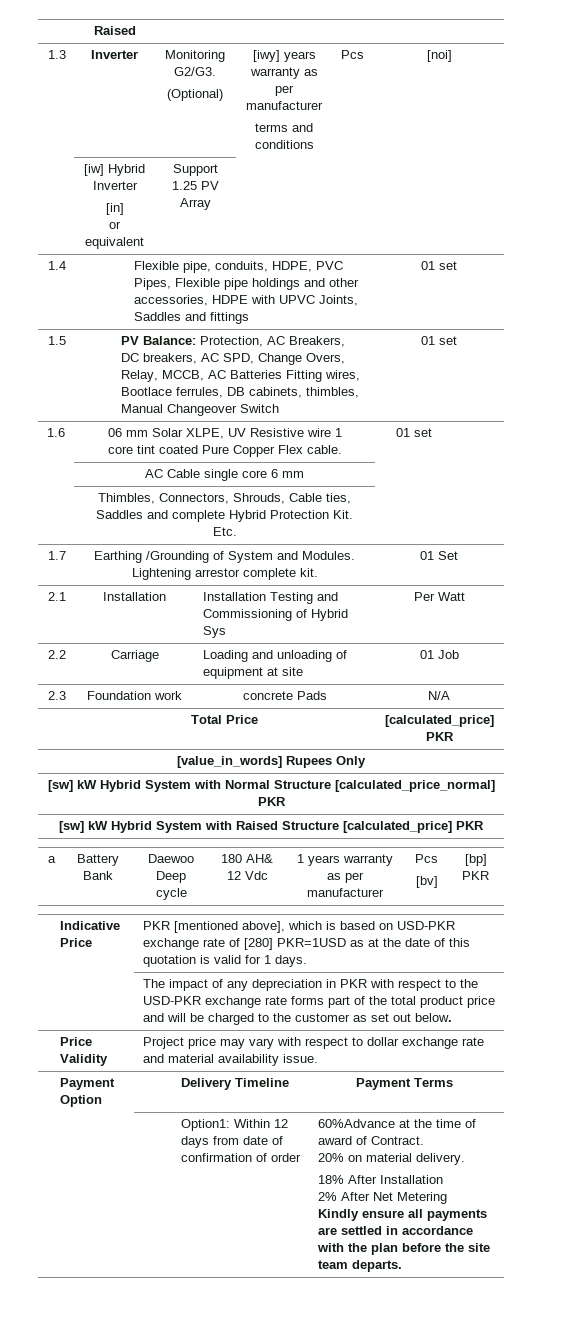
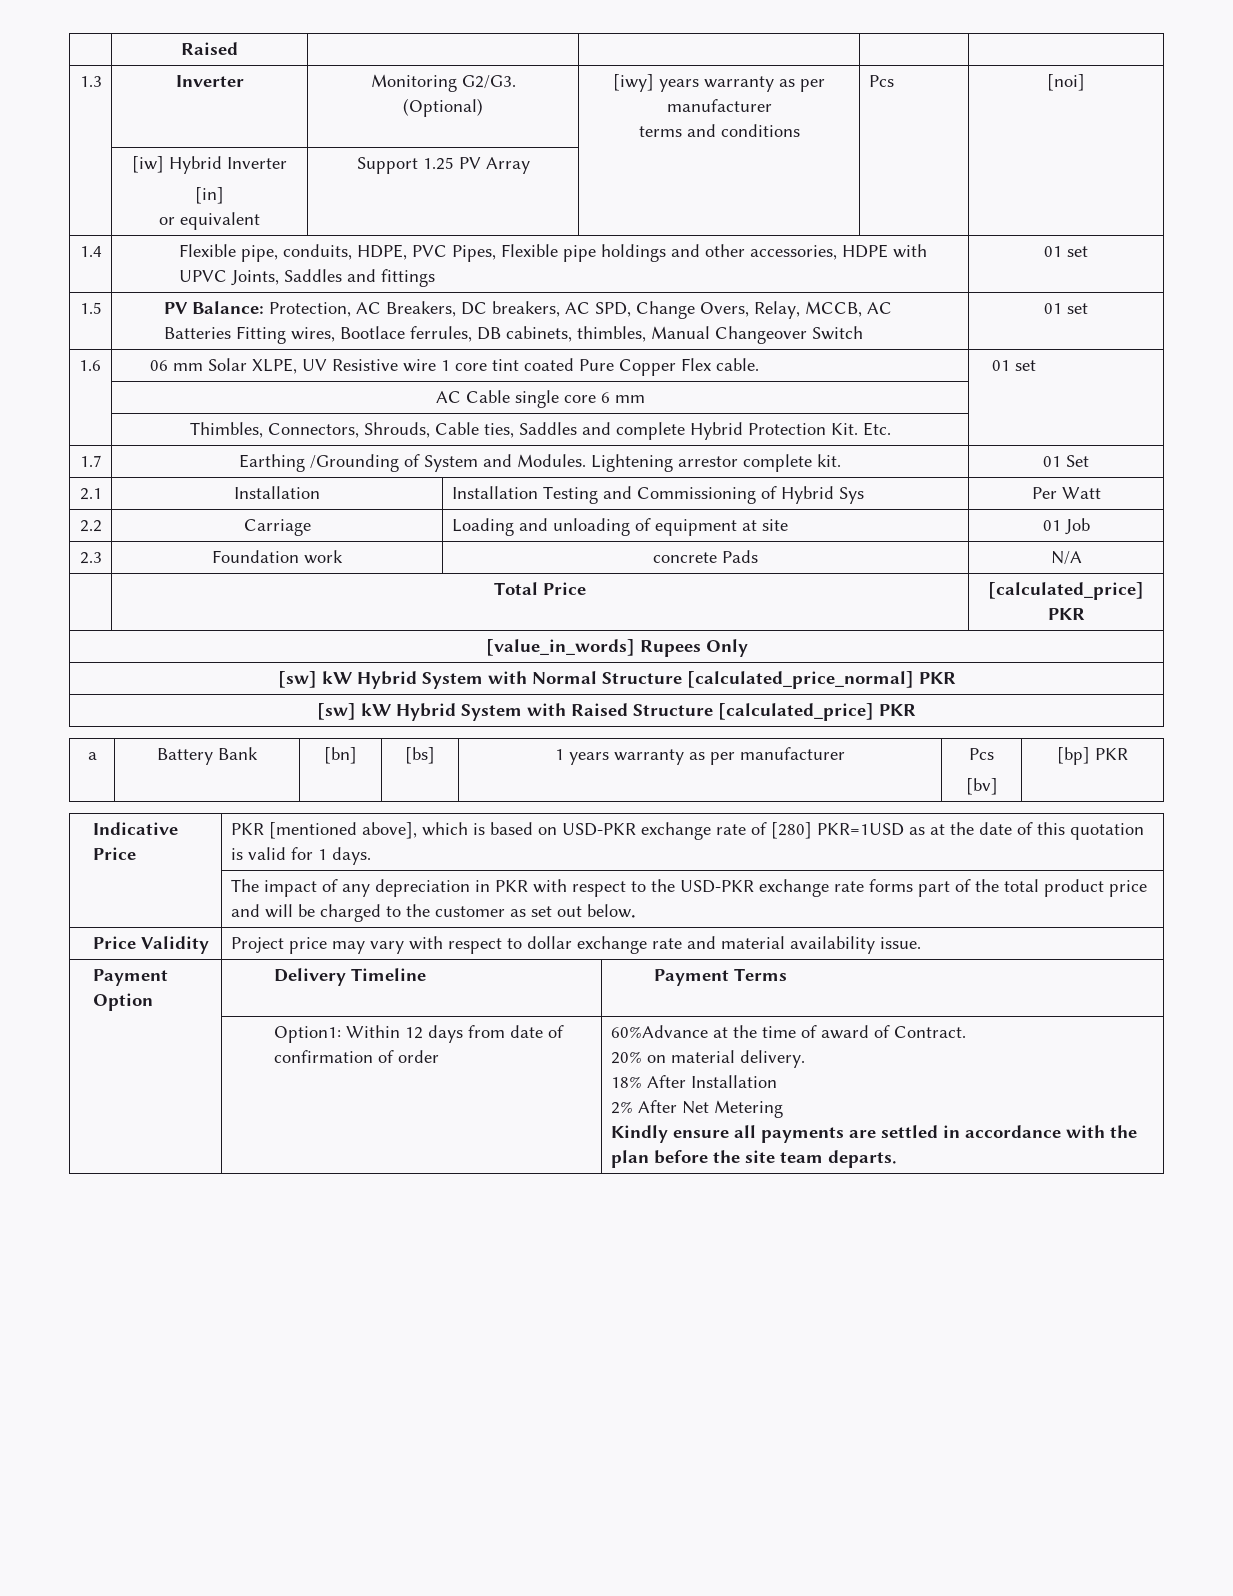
[148,854,194,863] [156,871,186,883] [155,888,187,900] [221,854,273,863] [226,871,268,880] Daewoo Deep cycle | 180 AH& 12 Vdc -> [324,747,357,764] [405,747,435,764] [bn] | [bs]

